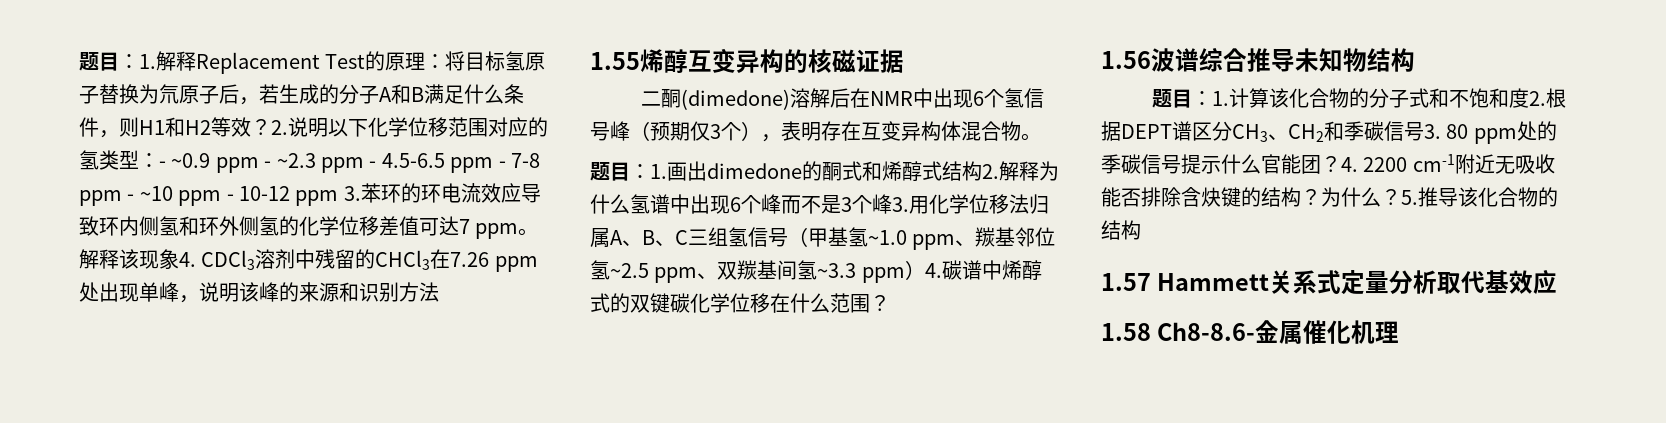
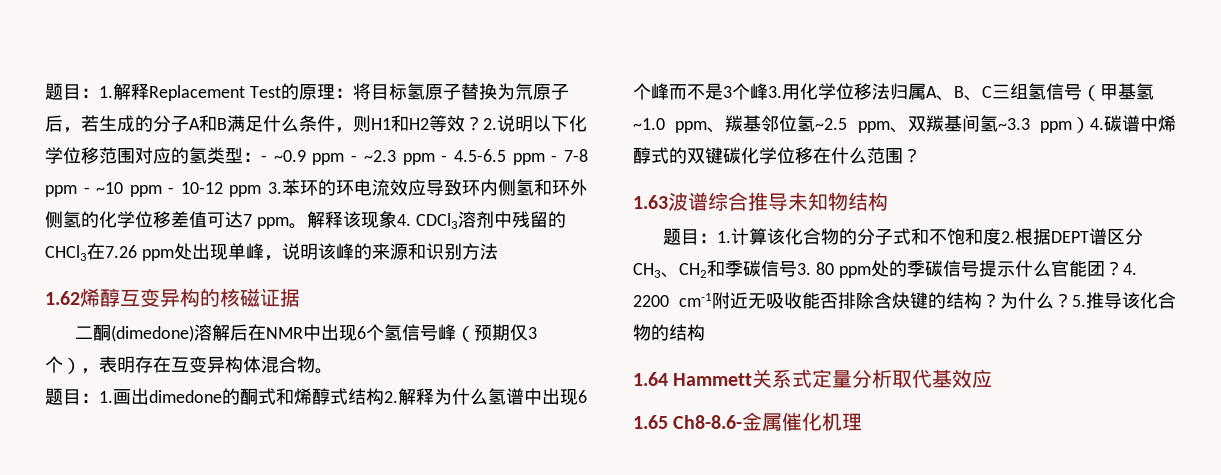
[590,52,640,70] 1.55 -> [45,291,80,305] 1.62
[1101,51,1151,69] 1.56 -> [633,195,668,209] 1.63
[1101,273,1151,291] 1.57 -> [633,372,668,386] 1.64
[1101,323,1151,341] 1.58 -> [633,415,668,429] 1.65

